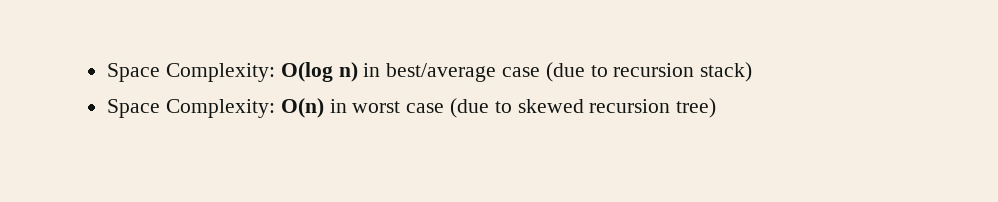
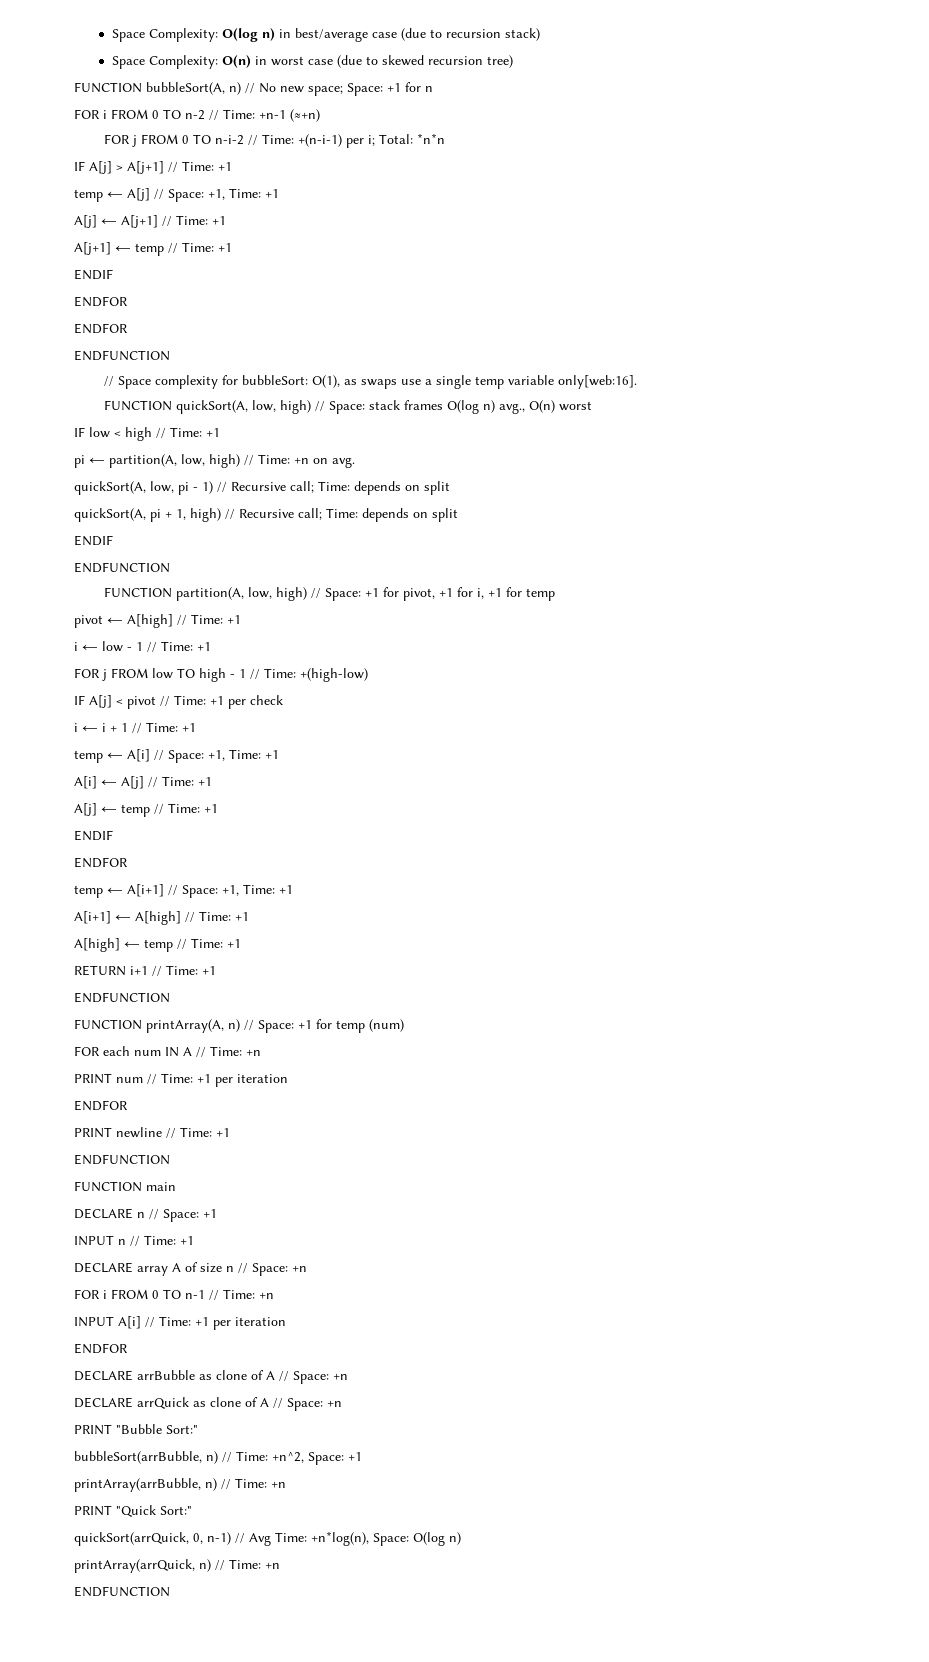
(717, 108) none -> [74,82,433,96] [74,109,320,122] [104,133,446,148] [74,161,232,174] [74,188,279,202] [74,215,226,228] [74,242,232,256] [74,269,113,280] [74,296,128,307] [74,323,128,334] [74,350,170,361] [104,375,638,389] [104,400,593,414] [74,427,220,441] [74,454,355,468] [74,481,450,495] [74,508,458,522] [74,535,113,546] [74,562,170,573] [104,587,556,601] [74,614,241,628] [74,641,211,652] [74,668,368,682] [74,695,283,709] [74,722,196,733] [74,749,279,763] [74,776,212,789] [74,803,218,817] [74,830,113,841] [74,857,128,868] [74,884,293,898] [74,911,249,925] [74,938,241,952] [74,965,216,976] [74,992,170,1003] [74,1019,404,1033] [74,1046,261,1057] [74,1073,288,1087] [74,1100,128,1111] [74,1127,230,1138] [74,1154,170,1165] [74,1181,176,1192] [74,1208,217,1222] [74,1235,194,1246] [74,1262,307,1276] [74,1289,274,1300] [74,1316,286,1330] [74,1343,128,1354] [74,1370,348,1384] [74,1397,342,1411] [74,1424,198,1435] [74,1451,362,1465] [74,1478,286,1492] [74,1505,192,1517] [74,1531,461,1546] [74,1559,280,1573] [74,1586,170,1597] // FUNCTION bubbleSort(A, n) // No new space; Space: +1 for n // FOR i FROM 0 TO n-2 // Time: +n-1 (≈+n) // FOR j FROM 0 TO n-i-2 // Time: +(n-i-1) per i; Total: *n*n // IF A[j] > A[j+1] // Time: +1 // temp ← A[j] // Space: +1, Time: +1 // A[j] ← A[j+1] // Time: +1 // A[j+1] ← temp // Time: +1 // ENDIF // ENDFOR // ENDFOR // ENDFUNCTION // // Space complexity for bubbleSort: O(1), as swaps use a single temp variable only[web:16]. // FUNCTION quickSort(A, low, high) // Space: stack frames O(log n) avg., O(n) worst // IF low < high // Time: +1 // pi ← partition(A, low, high) // Time: +n on avg. // quickSort(A, low, pi - 1) // Recursive call; Time: depends on split // quickSort(A, pi + 1, high) // Recursive call; Time: depends on split // ENDIF // ENDFUNCTION // FUNCTION partition(A, low, high) // Space: +1 for pivot, +1 for i, +1 for temp // pivot ← A[high] // Time: +1 // i ← low - 1 // Time: +1 // FOR j FROM low TO high - 1 // Time: +(high-low) // IF A[j] < pivot // Time: +1 per check // i ← i + 1 // Time: +1 // temp ← A[i] // Space: +1, Time: +1 // A[i] ← A[j] // Time: +1 // A[j] ← temp // Time: +1 // ENDIF // ENDFOR // temp ← A[i+1] // Space: +1, Time: +1 // A[i+1] ← A[high] // Time: +1 // A[high] ← temp // Time: +1 // RETURN i+1 // Time: +1 // ENDFUNCTION // FUNCTION printArray(A, n) // Space: +1 for temp (num) // FOR each num IN A // Time: +n // PRINT num // Time: +1 per iteration // ENDFOR // PRINT newline // Time: +1 // ENDFUNCTION // FUNCTION main // DECLARE n // Space: +1 // INPUT n // Time: +1 // DECLARE array A of size n // Space: +n // FOR i FROM 0 TO n-1 // Time: +n // INPUT A[i] // Time: +1 per iteration // ENDFOR // DECLARE arrBubble as clone of A // Space: +n // DECLARE arrQuick as clone of A // Space: +n // PRINT "Bubble Sort:" // bubbleSort(arrBubble, n) // Time: +n^2, Space: +1 // printArray(arrBubble, n) // Time: +n // PRINT "Quick Sort:" // quickSort(arrQuick, 0, n-1) // Avg Time: +n*log(n), Space: O(log n) // printArray(arrQuick, n) // Time: +n // ENDFUNCTION

